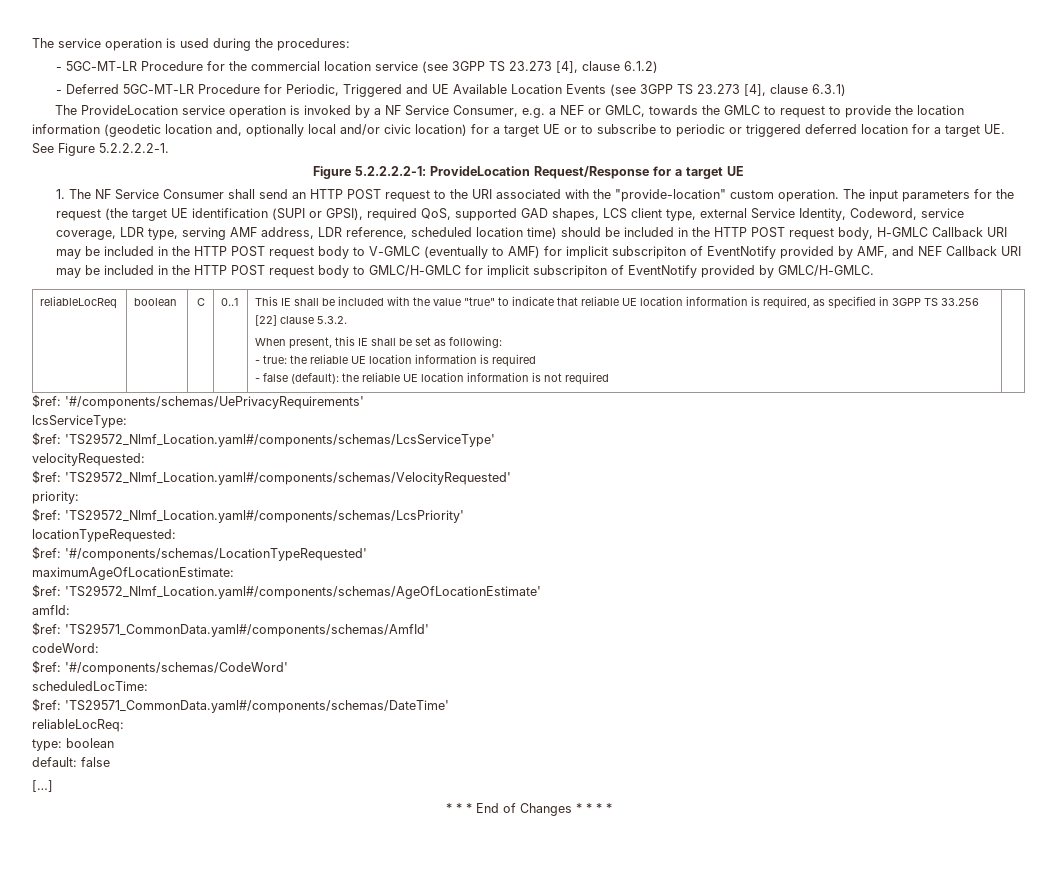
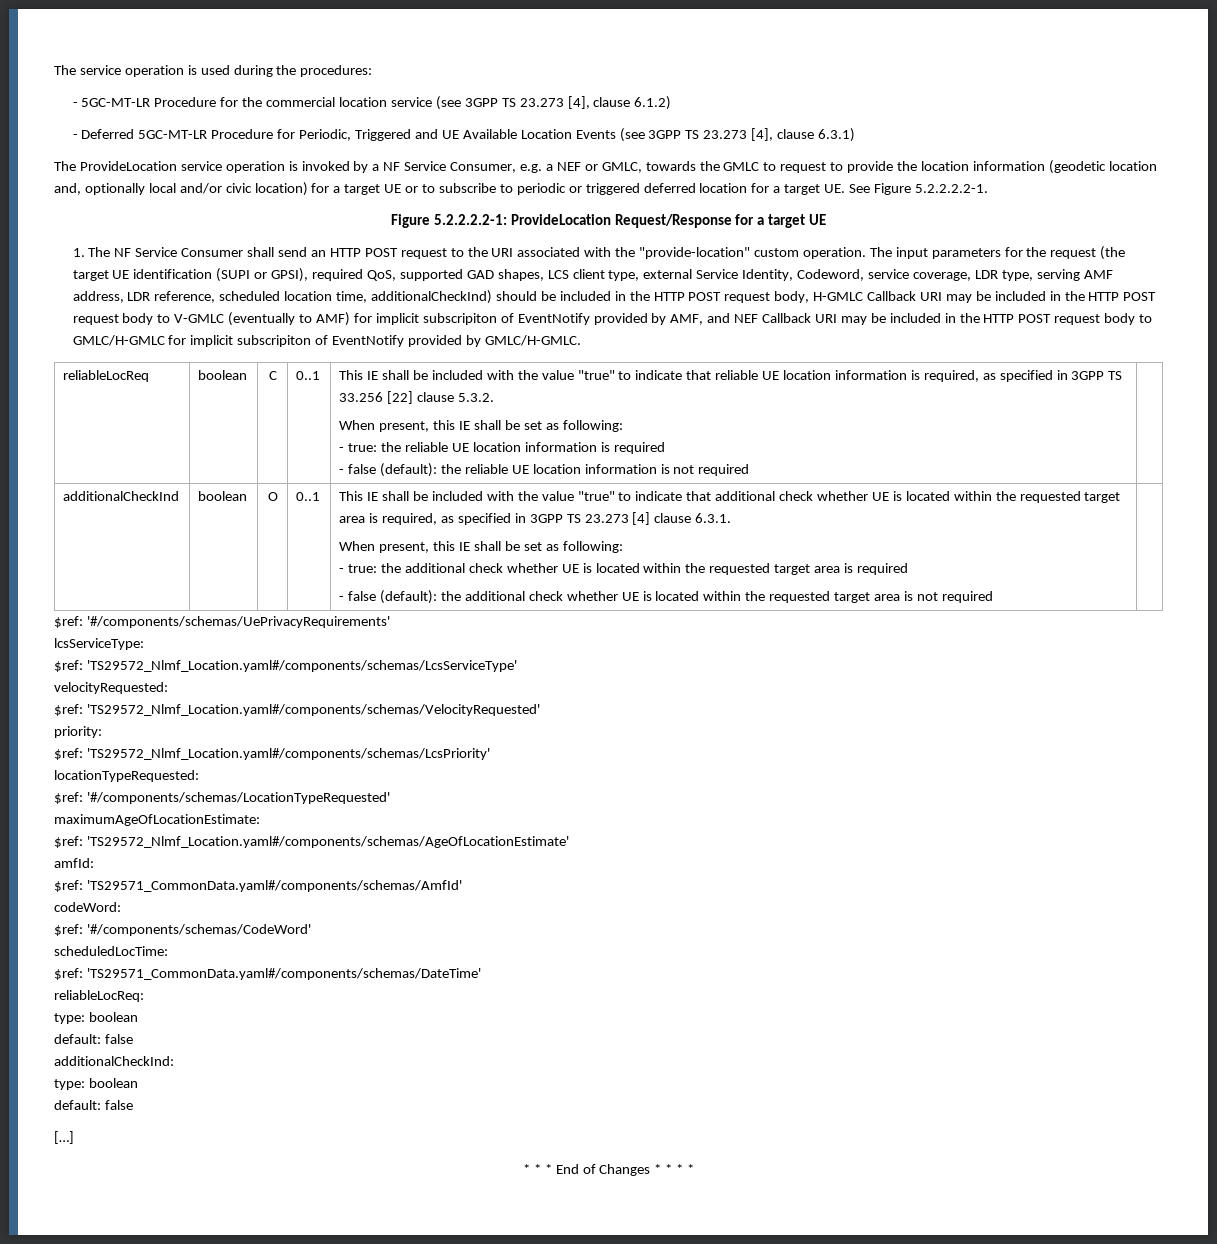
[527,227,558,239] time) -> [336,290,493,304] time, additionalCheckInd)
(610, 378) none -> [63,491,180,501] [198,491,248,501] [267,492,278,501] [296,492,321,501] [339,491,1121,503] [339,512,732,525] [339,541,623,553] [339,563,908,575] [339,590,993,604] // additionalCheckInd | boolean | O | 0..1 | This IE shall be included with the value "true" to indicate that additional check whether UE is located within the requested target area is required, as specified in 3GPP TS 23.273 [4] clause 6.3.1. // When present, this IE shall be set as following: // - true: the additional check whether UE is located within the requested target area is required // - false (default): the additional check whether UE is located within the requested target area is not required |
(110, 762) none -> [54,1056,174,1066] [54,1078,138,1090] [54,1100,133,1110] // additionalCheckInd: // type: boolean // default: false

